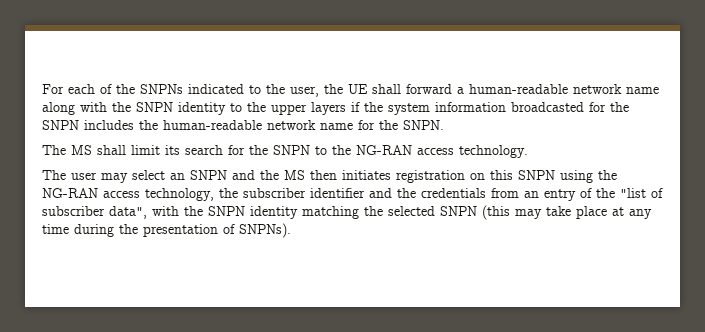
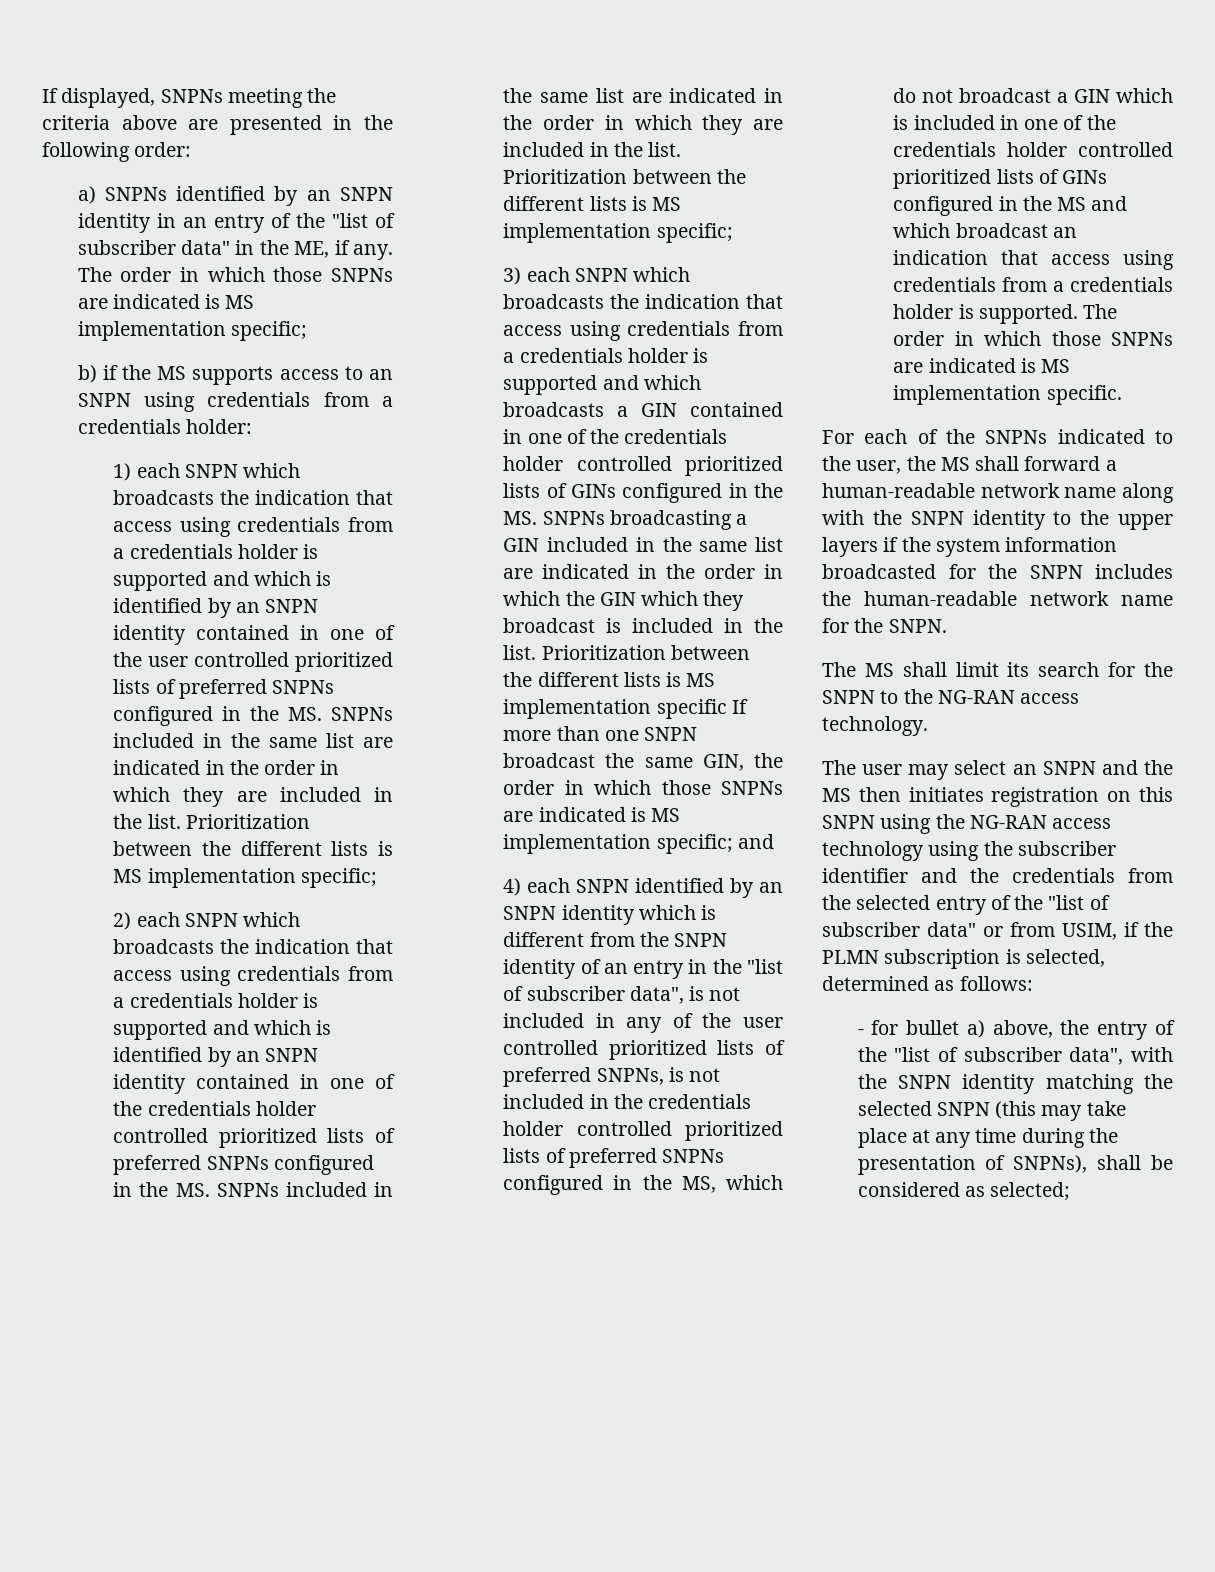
(42, 89) none -> [42,88,337,108] [42,115,394,135] [42,142,192,162] [77,186,393,206] [77,213,395,233] [77,240,393,260] [77,267,393,282] [77,294,255,309] [77,321,307,341] [77,365,393,385] [77,392,394,412] [77,419,252,434] [113,463,301,481] [113,490,393,505] [113,517,393,537] [113,544,319,559] [113,571,332,591] [113,598,319,618] [113,625,395,645] [113,652,393,672] [113,679,335,699] [113,706,393,726] [113,733,393,748] [113,760,340,775] [113,787,393,807] [113,814,310,829] [113,841,393,856] [113,868,377,888] [113,912,301,930] [113,939,393,954] [113,966,393,986] [113,993,319,1008] [113,1020,332,1040] [113,1047,319,1067] [113,1074,395,1094] [113,1101,316,1116] [113,1128,395,1148] [113,1155,374,1175] [113,1182,393,1197] [503,88,783,103] [503,115,783,135] [503,142,682,157] [503,169,746,184] [503,196,682,211] [503,223,733,243] [503,267,691,285] [503,294,783,309] [503,321,783,341] [503,348,709,363] [503,375,701,395] [503,402,783,417] [503,429,728,444] [503,456,783,476] [503,483,783,503] [503,510,748,530] [503,537,783,552] [503,564,783,579] [503,591,745,611] [503,618,783,633] [503,645,750,660] [503,672,716,687] [503,699,748,719] [503,726,698,741] [503,753,783,771] [503,780,783,795] [503,807,681,822] [503,834,774,854] [503,878,783,898] [503,905,717,925] [503,932,728,947] [503,959,783,979] [503,986,741,1004] [503,1013,783,1033] [503,1040,785,1060] [503,1067,721,1087] [503,1094,752,1109] [503,1121,783,1141] [503,1148,725,1168] [503,1175,783,1195] [893,88,1173,103] [893,115,1116,130] [893,142,1173,157] [893,169,1108,189] [893,196,1128,216] [893,223,1077,238] [893,250,1174,270] [893,277,1173,292] [893,304,1118,324] [893,331,1173,346] [893,358,1071,373] [893,385,1122,405] If displayed, SNPNs meeting the criteria above are presented in the following order: // a) SNPNs identified by an SNPN identity in an entry of the "list of subscriber data" in the ME, if any. The order in which those SNPNs are indicated is MS implementation specific; // b) if the MS supports access to an SNPN using credentials from a credentials holder: // 1) each SNPN which broadcasts the indication that access using credentials from a credentials holder is supported and which is identified by an SNPN identity contained in one of the user controlled prioritized lists of preferred SNPNs configured in the MS. SNPNs included in the same list are indicated in the order in which they are included in the list. Prioritization between the different lists is MS implementation specific; // 2) each SNPN which broadcasts the indication that access using credentials from a credentials holder is supported and which is identified by an SNPN identity contained in one of the credentials holder controlled prioritized lists of preferred SNPNs configured in the MS. SNPNs included in the same list are indicated in the order in which they are included in the list. Prioritization between the different lists is MS implementation specific; // 3) each SNPN which broadcasts the indication that access using credentials from a credentials holder is supported and which broadcasts a GIN contained in one of the credentials holder controlled prioritized lists of GINs configured in the MS. SNPNs broadcasting a GIN included in the same list are indicated in the order in which the GIN which they broadcast is included in the list. Prioritization between the different lists is MS implementation specific If more than one SNPN broadcast the same GIN, the order in which those SNPNs are indicated is MS implementation specific; and // 4) each SNPN identified by an SNPN identity which is different from the SNPN identity of an entry in the "list of subscriber data", is not included in any of the user controlled prioritized lists of preferred SNPNs, is not included in the credentials holder controlled prioritized lists of preferred SNPNs configured in the MS, which do not broadcast a GIN which is included in one of the credentials holder controlled prioritized lists of GINs configured in the MS and which broadcast an indication that access using credentials from a credentials holder is supported. The order in which those SNPNs are indicated is MS implementation specific. //
[348,84,368,94] UE -> [940,457,970,471] MS
[145,188,214,201] technology, -> [822,841,980,861] technology using
[524,191,539,198] an -> [822,895,1110,915] [822,922,1173,940] [822,949,1105,969] [822,976,1033,991] [857,1020,1090,1038] the selected entry of the "list of subscriber data" or from USIM, if the PLMN subscription is selected, determined as follows: // - for bullet a) above, the
[239,223,291,238] SNPNs). -> [1013,1155,1173,1173] [857,1182,1071,1201] SNPNs), shall be considered as selected;

